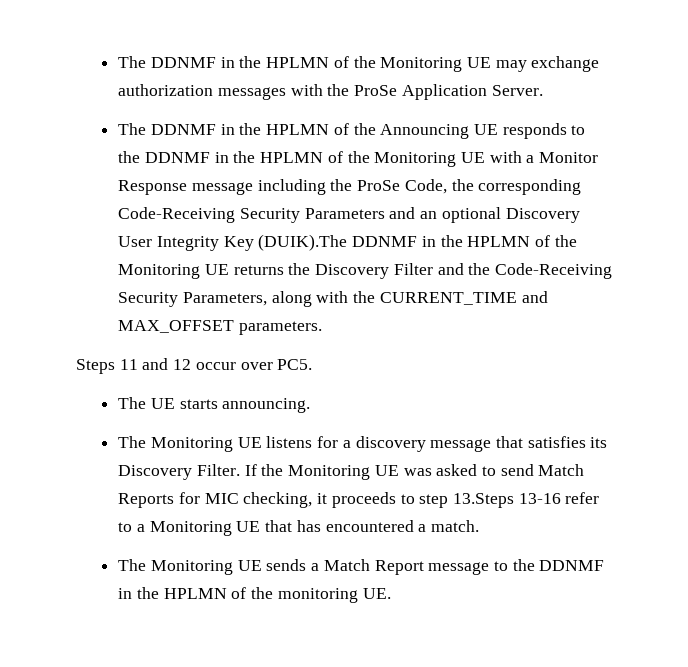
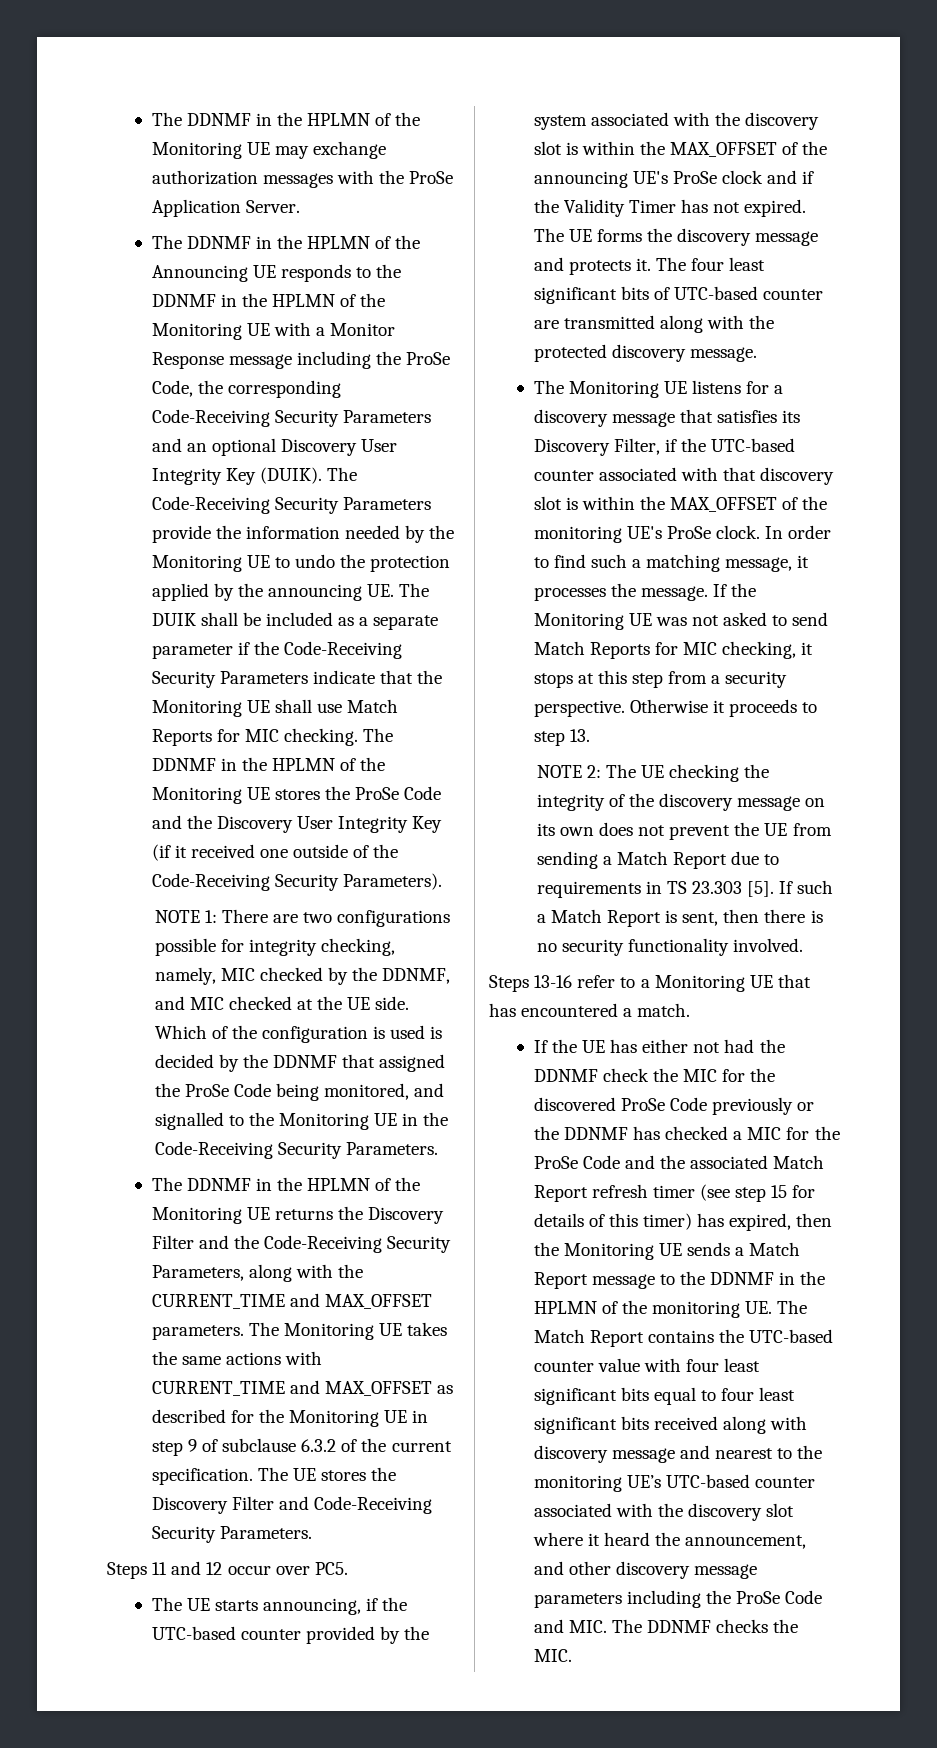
[258,234,348,251] (DUIK).The -> [259,467,358,484] [151,496,431,514] [151,525,455,543] [151,554,451,572] [151,583,430,601] [151,612,439,630] [151,641,403,659] [151,670,443,688] [151,699,399,717] [151,728,394,746] [151,757,386,771] [151,786,442,804] [151,815,443,833] [151,844,399,861] [151,873,442,891] [154,909,451,927] [154,938,395,956] [154,967,451,985] [154,996,410,1010] [154,1025,443,1043] [154,1054,446,1072] [154,1083,445,1101] [154,1112,449,1130] [154,1141,438,1159] [151,1177,182,1191] (DUIK). The Code-Receiving Security Parameters provide the information needed by the Monitoring UE to undo the protection applied by the announcing UE. The DUIK shall be included as a separate parameter if the Code-Receiving Security Parameters indicate that the Monitoring UE shall use Match Reports for MIC checking. The DDNMF in the HPLMN of the Monitoring UE stores the ProSe Code and the Discovery User Integrity Key (if it received one outside of the Code-Receiving Security Parameters). // NOTE 1: There are two configurations possible for integrity checking, namely, MIC checked by the DDNMF, and MIC checked at the UE side. Which of the configuration is used is decided by the DDNMF that assigned the ProSe Code being monitored, and signalled to the Monitoring UE in the Code-Receiving Security Parameters. // The
(322, 328) none -> [248,1322,448,1340] [151,1351,323,1365] [151,1380,454,1396] [151,1409,429,1427] [151,1438,452,1456] [151,1467,397,1485] [151,1496,433,1514] [151,1526,312,1543] The Monitoring UE takes the same actions with CURRENT_TIME and MAX_OFFSET as described for the Monitoring UE in step 9 of subclause 6.3.2 of the current specification. The UE stores the Discovery Filter and Code-Receiving Security Parameters.
[222,398,311,413] announcing. -> [263,1597,408,1615] [151,1626,430,1644] [533,112,820,130] [533,141,828,157] [533,170,815,188] [533,199,807,217] [533,228,819,246] [533,257,766,275] [533,286,824,304] [533,315,775,333] [533,344,757,362] announcing, if the UTC-based counter provided by the system associated with the discovery slot is within the MAX_OFFSET of the announcing UE's ProSe clock and if the Validity Timer has not expired. The UE forms the discovery message and protects it. The four least significant bits of UTC-based counter are transmitted along with the protected discovery message.
[196,464,240,476] Filter. -> [613,438,796,455] [533,467,835,485] [533,496,828,512] [533,525,832,543] [533,554,810,572] [533,583,708,601] Filter, if the UTC-based counter associated with that discovery slot is within the MAX_OFFSET of the monitoring UE's ProSe clock. In order to find such a matching message, it processes the message.
(432, 472) none -> [692,615,720,626] not
[331,492,514,508] proceeds to step 13.Steps -> [533,670,788,688] [533,699,818,717] [533,729,590,746] [536,764,770,782] [536,793,826,811] [536,822,832,840] [536,851,780,869] [536,880,834,898] [536,909,823,927] [536,938,803,956] [489,975,529,992] stops at this step from a security perspective. Otherwise it proceeds to step 13. // NOTE 2: The UE checking the integrity of the discovery message on its own does not prevent the UE from sending a Match Report due to requirements in TS 23.303 [5]. If such a Match Report is sent, then there is no security functionality involved. // Steps
[118,559,147,571] The -> [533,1039,785,1053] [533,1068,776,1082] [533,1097,815,1115] [533,1126,840,1140] [533,1155,825,1169] [533,1184,816,1202] [533,1213,833,1231] [533,1242,559,1256] If the UE has either not had the DDNMF check the MIC for the discovered ProSe Code previously or the DDNMF has checked a MIC for the ProSe Code and the associated Match Report refresh timer (see step 15 for details of this timer) has expired, then the
(391, 593) none -> [777,1300,808,1314] [533,1329,834,1347] [533,1358,761,1372] [533,1387,796,1405] [533,1416,808,1434] [533,1445,823,1463] [533,1474,816,1492] [533,1503,795,1521] [532,1532,807,1549] [533,1561,758,1579] [533,1590,823,1608] [533,1619,799,1633] [533,1649,572,1662] The Match Report contains the UTC-based counter value with four least significant bits equal to four least significant bits received along with discovery message and nearest to the monitoring UE’s UTC-based counter associated with the discovery slot where it heard the announcement, and other discovery message parameters including the ProSe Code and MIC. The DDNMF checks the MIC.

